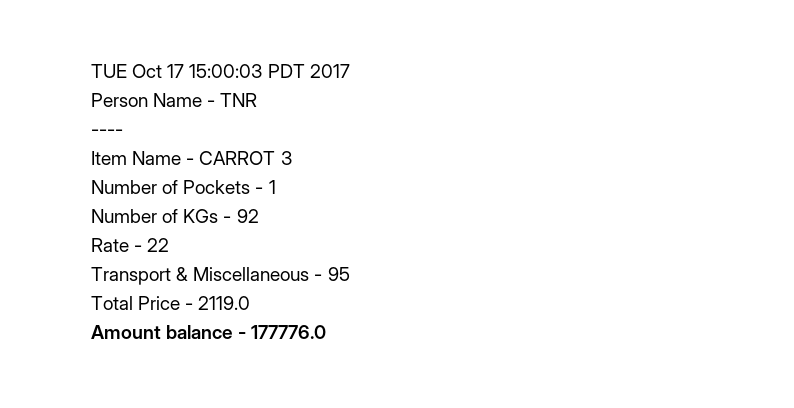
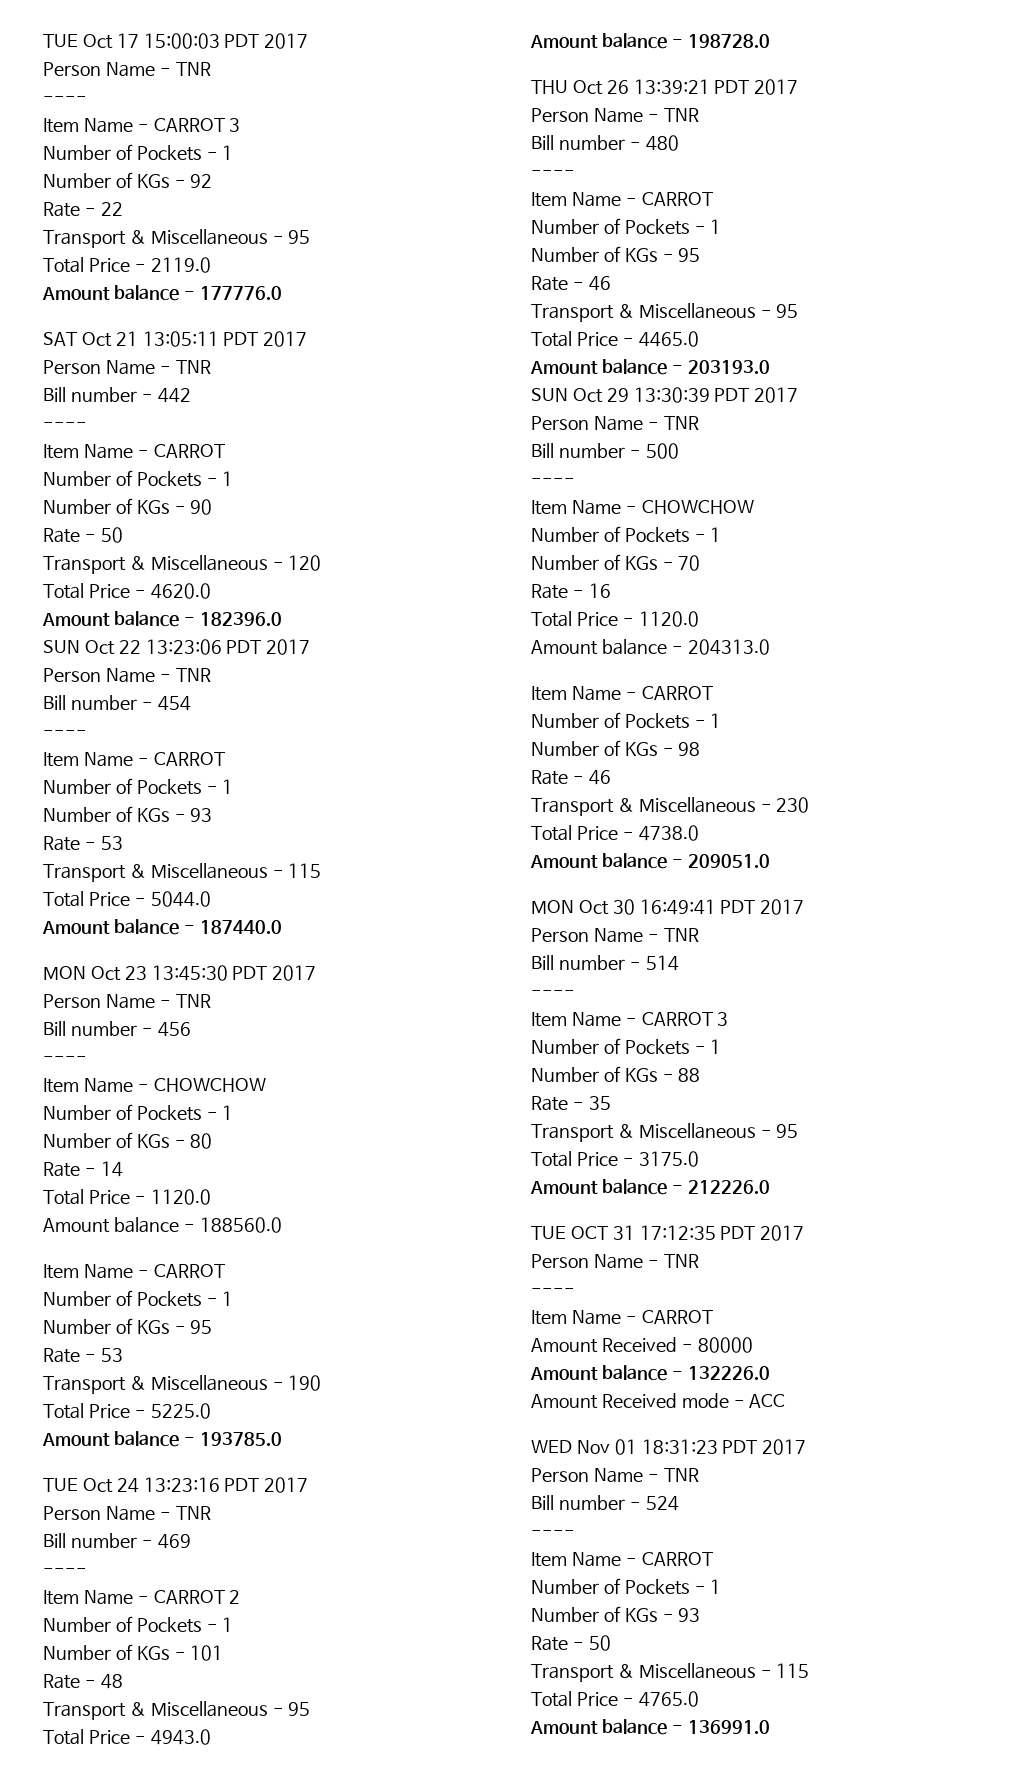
(327, 332) none -> [43,331,308,347] [43,360,211,375] [43,387,191,403] [43,422,87,429] [43,444,225,459] [43,470,234,487] [43,498,213,515] [43,527,123,543] [43,555,322,574] [43,583,211,599] [42,611,282,627] [43,639,311,655] [43,668,211,683] [43,695,191,711] [43,730,87,737] [43,752,225,767] [43,778,234,795] [43,806,213,822] [43,836,123,851] [43,863,322,882] [43,891,211,907] [42,919,282,935] [43,965,317,981] [43,994,211,1009] [43,1021,191,1037] [43,1056,87,1063] [43,1078,266,1093] [43,1104,234,1121] [43,1132,213,1149] [43,1161,123,1177] [43,1189,211,1205] [43,1217,282,1233] [43,1264,225,1279] [43,1290,234,1307] [43,1318,213,1334] [43,1348,123,1363] [43,1375,322,1394] [43,1403,211,1419] [42,1431,282,1447] [43,1477,309,1493] [43,1506,211,1521] [43,1533,191,1549] [43,1568,87,1575] [43,1590,241,1605] [43,1616,234,1633] [43,1644,224,1661] [43,1674,123,1689] [43,1701,311,1720] [43,1729,211,1745] [530,33,770,49] [531,79,799,95] [531,108,699,123] [531,135,679,151] [531,170,575,177] [531,192,713,207] [531,218,722,235] [531,246,701,262] [531,276,611,291] [531,303,799,322] [531,331,699,347] [530,359,770,375] [531,387,799,403] [531,416,699,431] [531,443,679,459] [531,478,575,485] [531,500,754,515] [531,526,722,543] [531,554,701,571] [531,583,611,599] [531,611,699,627] [531,639,770,655] [531,686,713,701] [531,712,722,729] [531,740,701,756] [531,770,611,785] [531,797,810,816] [531,825,699,841] [530,853,770,869] [531,899,805,915] [531,928,699,943] [531,955,679,971] [531,990,575,997] [531,1012,729,1027] [531,1038,722,1055] [531,1066,701,1082] [531,1096,611,1111] [531,1123,799,1142] [531,1151,699,1167] [530,1179,770,1195] [531,1225,805,1241] [531,1254,699,1269] [531,1288,575,1295] [531,1310,713,1325] [531,1337,753,1353] [530,1365,770,1381] [531,1393,786,1409] [531,1439,807,1455] [531,1468,699,1483] [531,1495,679,1511] [531,1530,575,1537] [531,1552,713,1567] [531,1578,722,1595] [531,1606,701,1622] [531,1635,611,1651] [531,1663,810,1682] [531,1691,699,1707] [530,1719,770,1735] // SAT Oct 21 13:05:11 PDT 2017 // Person Name - TNR // Bill number - 442 // ---- // Item Name - CARROT // Number of Pockets - 1 // Number of KGs - 90 // Rate - 50 // Transport & Miscellaneous - 120 // Total Price - 4620.0 // Amount balance - 182396.0 // SUN Oct 22 13:23:06 PDT 2017 // Person Name - TNR // Bill number - 454 // ---- // Item Name - CARROT // Number of Pockets - 1 // Number of KGs - 93 // Rate - 53 // Transport & Miscellaneous - 115 // Total Price - 5044.0 // Amount balance - 187440.0 // MON Oct 23 13:45:30 PDT 2017 // Person Name - TNR // Bill number - 456 // ---- // Item Name - CHOWCHOW // Number of Pockets - 1 // Number of KGs - 80 // Rate - 14 // Total Price - 1120.0 // Amount balance - 188560.0 // Item Name - CARROT // Number of Pockets - 1 // Number of KGs - 95 // Rate - 53 // Transport & Miscellaneous - 190 // Total Price - 5225.0 // Amount balance - 193785.0 // TUE Oct 24 13:23:16 PDT 2017 // Person Name - TNR // Bill number - 469 // ---- // Item Name - CARROT 2 // Number of Pockets - 1 // Number of KGs - 101 // Rate - 48 // Transport & Miscellaneous - 95 // Total Price - 4943.0 // Amount balance - 198728.0 // THU Oct 26 13:39:21 PDT 2017 // Person Name - TNR // Bill number - 480 // ---- // Item Name - CARROT // Number of Pockets - 1 // Number of KGs - 95 // Rate - 46 // Transport & Miscellaneous - 95 // Total Price - 4465.0 // Amount balance - 203193.0 // SUN Oct 29 13:30:39 PDT 2017 // Person Name - TNR // Bill number - 500 // ---- // Item Name - CHOWCHOW // Number of Pockets - 1 // Number of KGs - 70 // Rate - 16 // Total Price - 1120.0 // Amount balance - 204313.0 // Item Name - CARROT // Number of Pockets - 1 // Number of KGs - 98 // Rate - 46 // Transport & Miscellaneous - 230 // Total Price - 4738.0 // Amount balance - 209051.0 // MON Oct 30 16:49:41 PDT 2017 // Person Name - TNR // Bill number - 514 // ---- // Item Name - CARROT 3 // Number of Pockets - 1 // Number of KGs - 88 // Rate - 35 // Transport & Miscellaneous - 95 // Total Price - 3175.0 // Amount balance - 212226.0 // TUE OCT 31 17:12:35 PDT 2017 // Person Name - TNR // ---- // Item Name - CARROT // Amount Received - 80000 // Amount balance - 132226.0 // Amount Received mode - ACC // WED Nov 01 18:31:23 PDT 2017 // Person Name - TNR // Bill number - 524 // ---- // Item Name - CARROT // Number of Pockets - 1 // Number of KGs - 93 // Rate - 50 // Transport & Miscellaneous - 115 // Total Price - 4765.0 // Amount balance - 136991.0

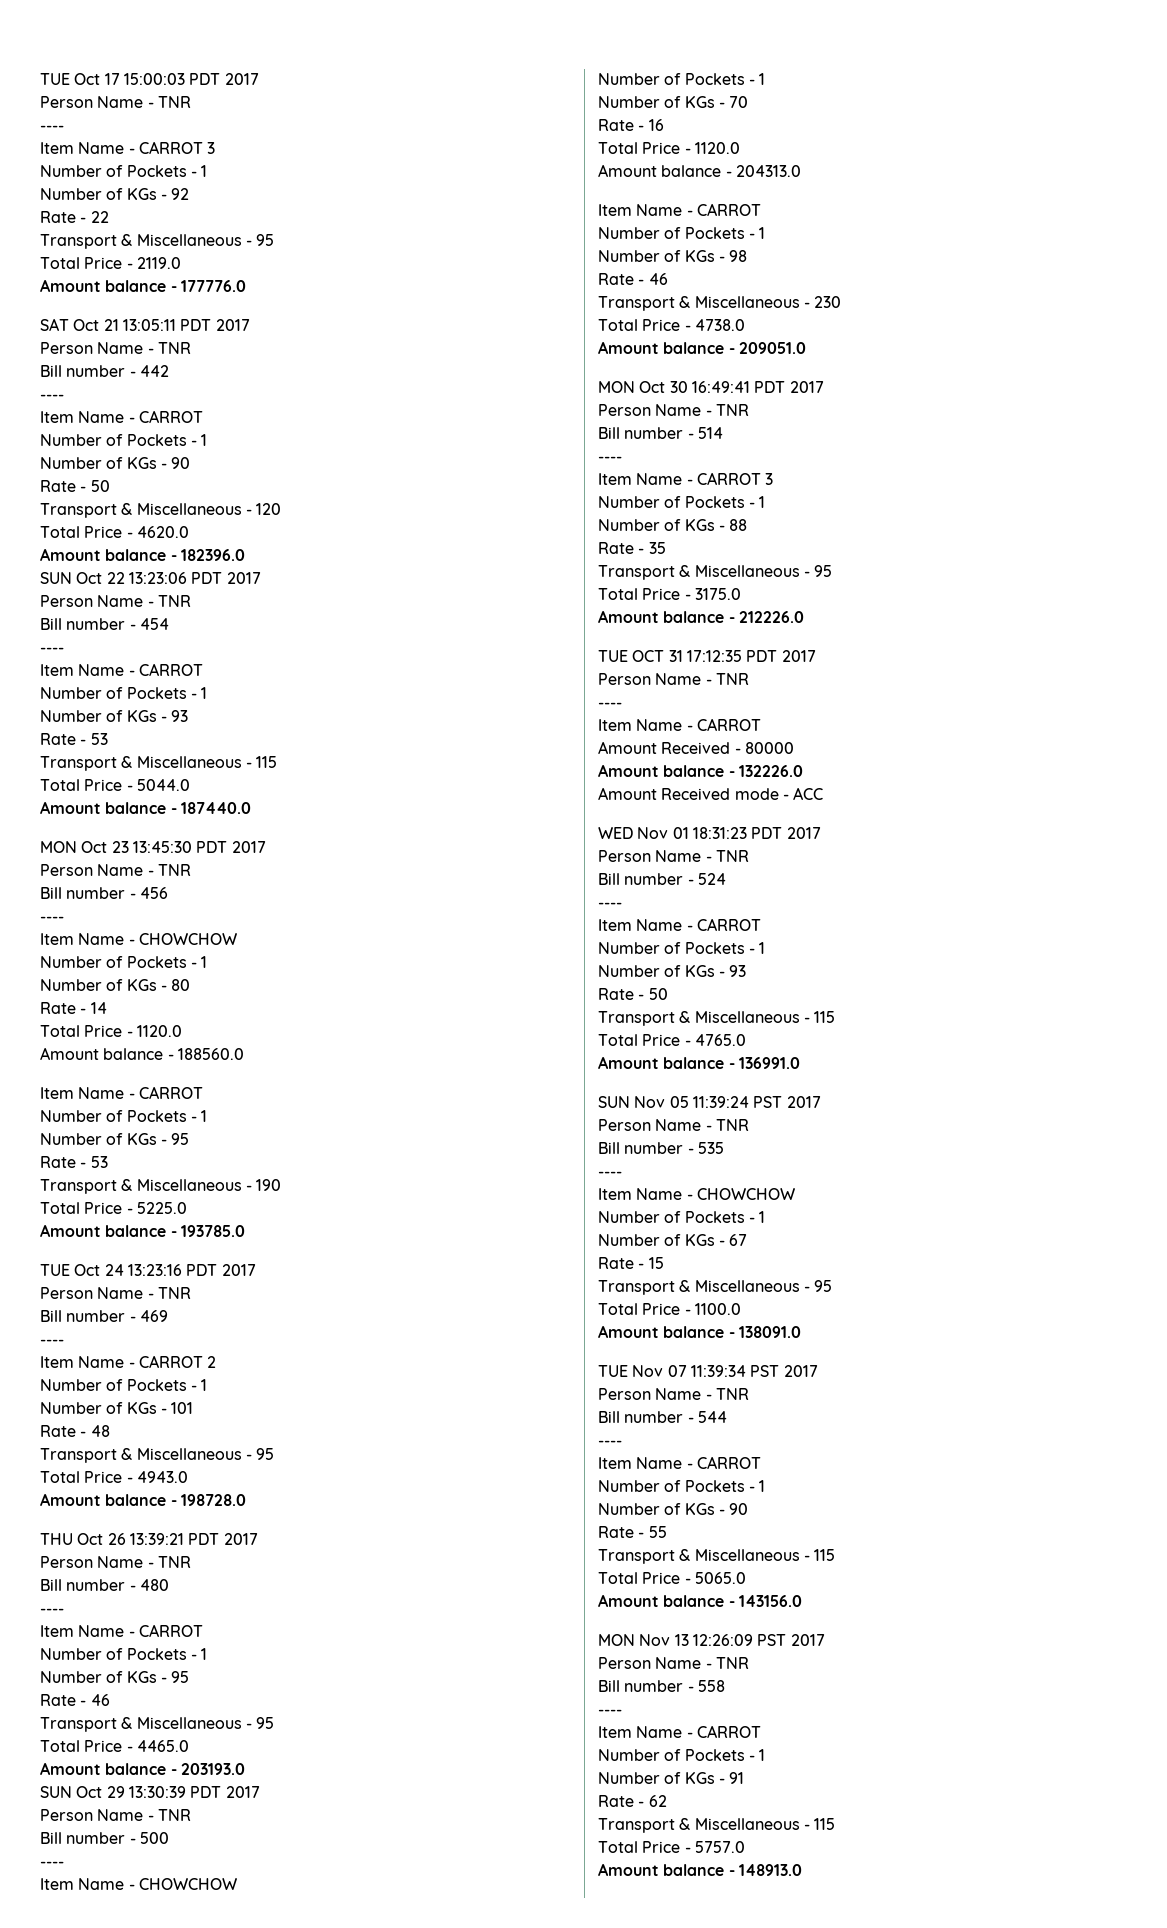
(770, 1727) none -> [598,1096,821,1108] [598,1119,749,1131] [598,1142,724,1154] [598,1171,622,1177] [598,1188,795,1200] [598,1211,766,1223] [598,1234,748,1246] [598,1257,664,1269] [598,1280,833,1295] [598,1303,741,1315] [598,1325,801,1338] [598,1365,818,1377] [598,1388,749,1400] [598,1411,727,1423] [598,1440,622,1446] [598,1456,761,1469] [598,1480,766,1492] [598,1503,749,1515] [598,1526,667,1538] [598,1549,836,1564] [598,1572,746,1584] [598,1594,802,1607] [598,1634,825,1646] [598,1657,749,1669] [598,1680,725,1692] [598,1709,622,1715] [598,1725,761,1738] [598,1749,766,1761] [598,1772,745,1784] [598,1795,667,1807] [598,1818,836,1833] [598,1841,745,1853] [598,1863,802,1876] // SUN Nov 05 11:39:24 PST 2017 // Person Name - TNR // Bill number - 535 // ---- // Item Name - CHOWCHOW // Number of Pockets - 1 // Number of KGs - 67 // Rate - 15 // Transport & Miscellaneous - 95 // Total Price - 1100.0 // Amount balance - 138091.0 // TUE Nov 07 11:39:34 PST 2017 // Person Name - TNR // Bill number - 544 // ---- // Item Name - CARROT // Number of Pockets - 1 // Number of KGs - 90 // Rate - 55 // Transport & Miscellaneous - 115 // Total Price - 5065.0 // Amount balance - 143156.0 // MON Nov 13 12:26:09 PST 2017 // Person Name - TNR // Bill number - 558 // ---- // Item Name - CARROT // Number of Pockets - 1 // Number of KGs - 91 // Rate - 62 // Transport & Miscellaneous - 115 // Total Price - 5757.0 // Amount balance - 148913.0

